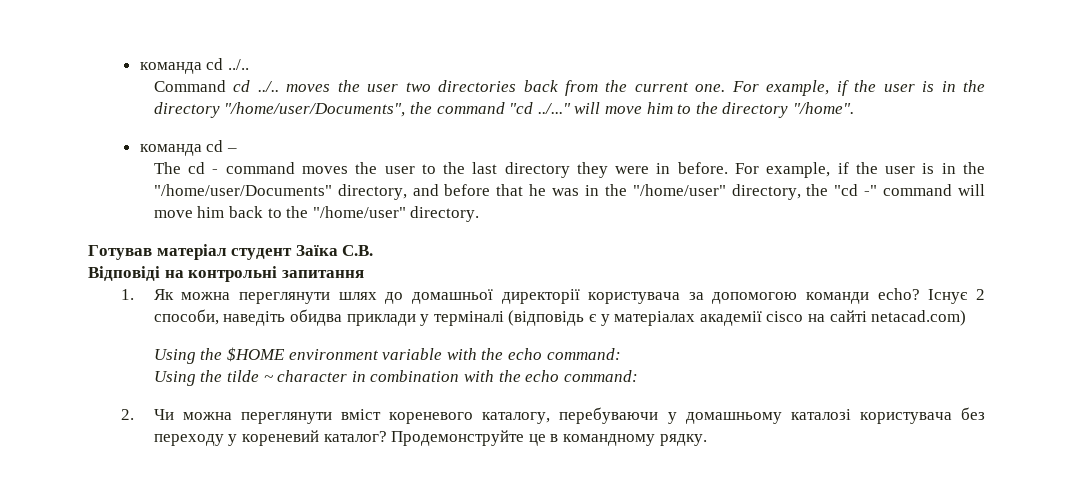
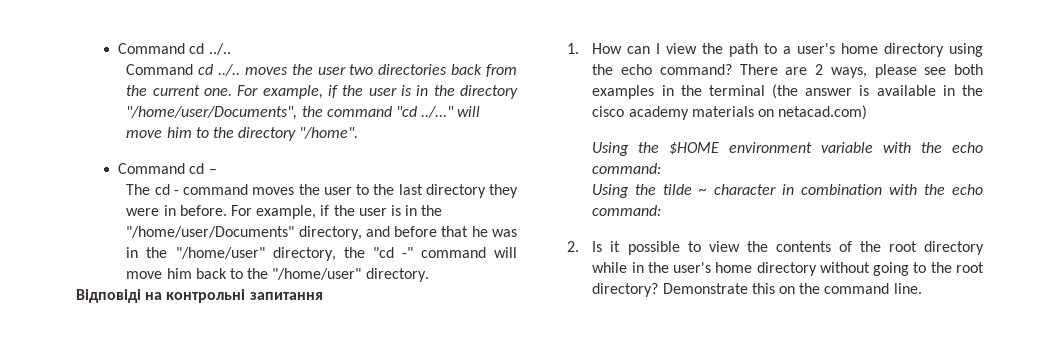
[139,62,202,74] команда -> [118,43,186,54] Command
[139,144,202,156] команда -> [118,163,186,174] Command
[88,244,374,260] // Готував матеріал студент Заїка С.В. -> (429, 275) none
[153,288,985,304] [153,309,867,326] Як можна переглянути шлях до домашньої директорії користувача за допомогою команди echo? Існує 2 способи, наведіть обидва приклади у терміналі (відповідь є у матеріалах академії cisco на сайті -> [592,43,983,57] [592,64,983,78] [592,84,983,99] [592,106,774,120] How can I view the path to a user's home directory using the echo command? There are 2 ways, please see both examples in the terminal (the answer is available in the cisco academy materials on
[153,407,986,424] [153,430,707,446] Чи можна переглянути вміст кореневого каталогу, перебуваючи у домашньому каталозі користувача без переходу у кореневий каталог? Продемонструйте це в командному рядку. -> [592,241,984,255] [592,262,984,276] [592,283,922,297] Is it possible to view the contents of the root directory while in the user's home directory without going to the root directory? Demonstrate this on the command line.

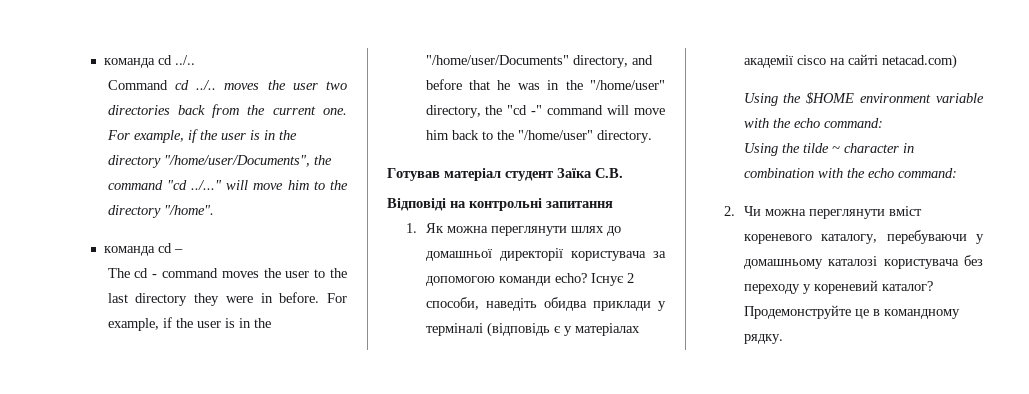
[118,43,186,54] Command -> [104,58,156,68] команда
[118,163,186,174] Command -> [104,246,156,256] команда
(429, 275) none -> [387,168,623,181] // Готував матеріал студент Заїка С.В.
[592,43,983,57] [592,64,983,78] [592,84,983,99] [592,106,774,120] How can I view the path to a user's home directory using the echo command? There are 2 ways, please see both examples in the terminal (the answer is available in the cisco academy materials on -> [425,223,621,236] [425,248,666,261] [425,273,634,286] [425,297,666,311] [425,322,640,337] [743,54,878,68] Як можна переглянути шлях до домашньої директорії користувача за допомогою команди echo? Існує 2 способи, наведіть обидва приклади у терміналі (відповідь є у матеріалах академії cisco на сайті
[592,241,984,255] [592,262,984,276] [592,283,922,297] Is it possible to view the contents of the root directory while in the user's home directory without going to the root directory? Demonstrate this on the command line. -> [743,206,922,219] [743,230,984,244] [743,255,983,269] [743,280,933,294] [743,305,960,319] [743,334,783,344] Чи можна переглянути вміст кореневого каталогу, перебуваючи у домашньому каталозі користувача без переходу у кореневий каталог? Продемонструйте це в командному рядку.

